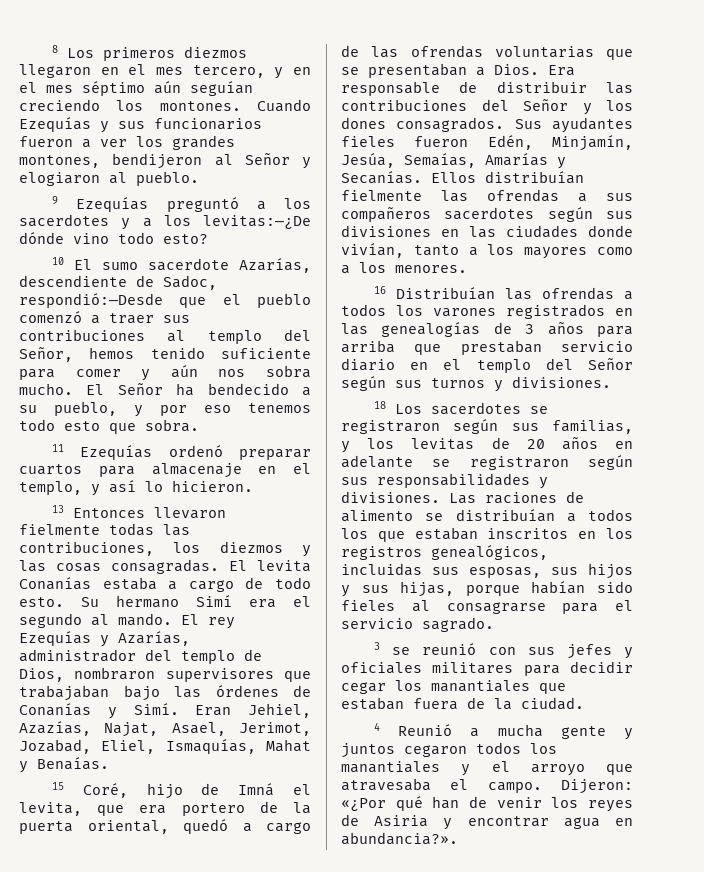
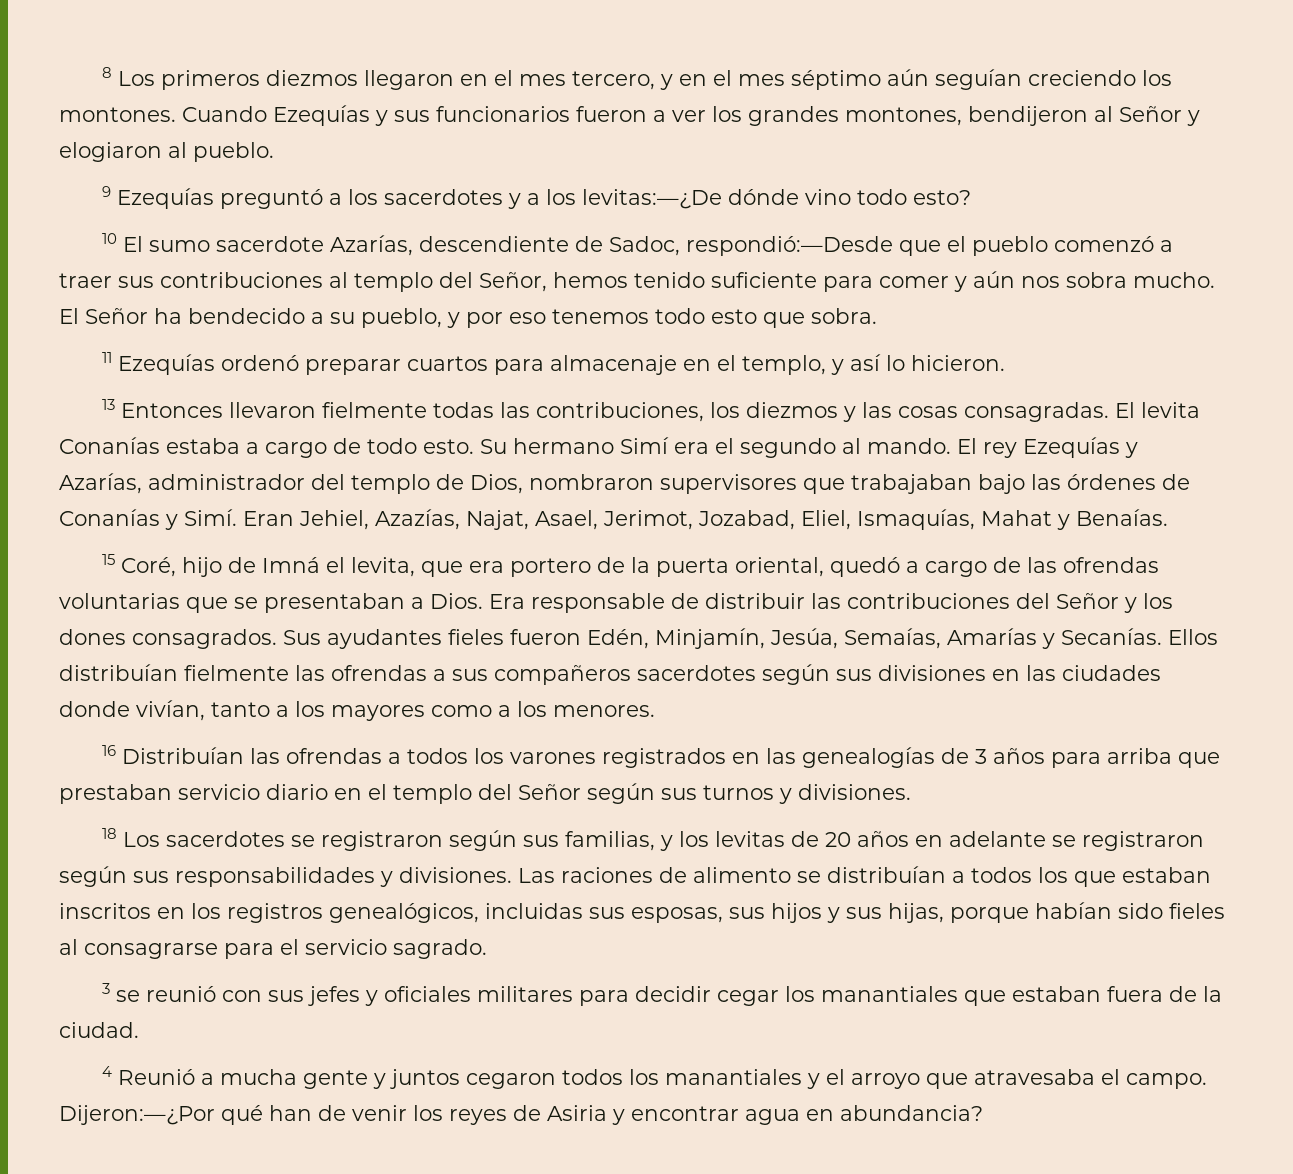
[561,779,633,794] [341,798,386,811] Dijeron: «¿Por -> [59,1105,215,1125] Dijeron:—¿Por
[341,832,458,845] abundancia?». -> [840,1105,983,1121] abundancia?

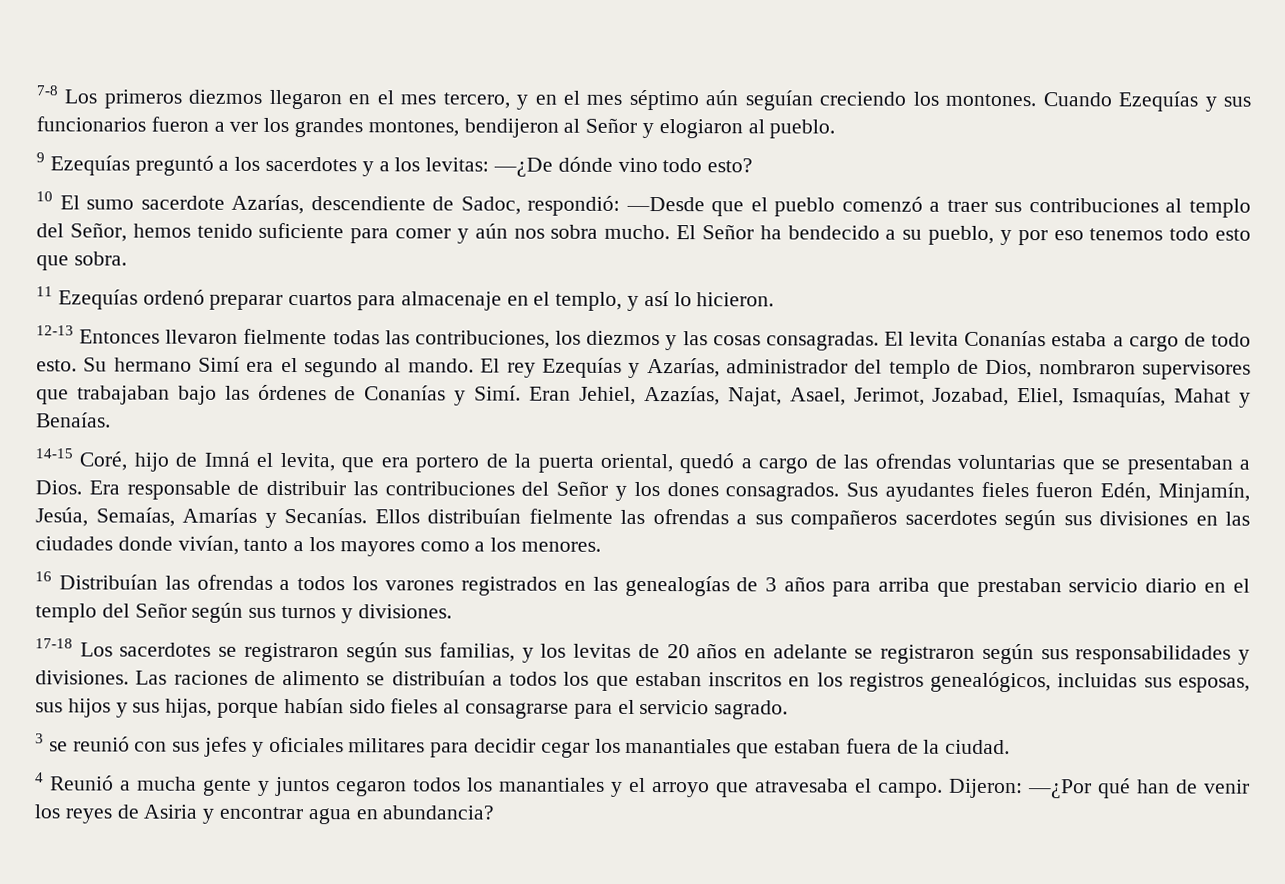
[101,67,112,78] 8 -> [36,85,58,96] 7-8
[581,189,722,209] levitas:—¿De -> [425,157,554,177] levitas: —¿De
[685,236,893,256] respondió:—Desde -> [527,195,705,216] respondió: —Desde
[101,399,115,410] 13 -> [36,325,74,336] 12-13
[101,554,115,565] 15 -> [35,448,73,459] 14-15
[101,828,117,839] 18 -> [35,638,73,649] 17-18
[59,1105,215,1125] Dijeron:—¿Por -> [949,778,1092,799] Dijeron: —¿Por

